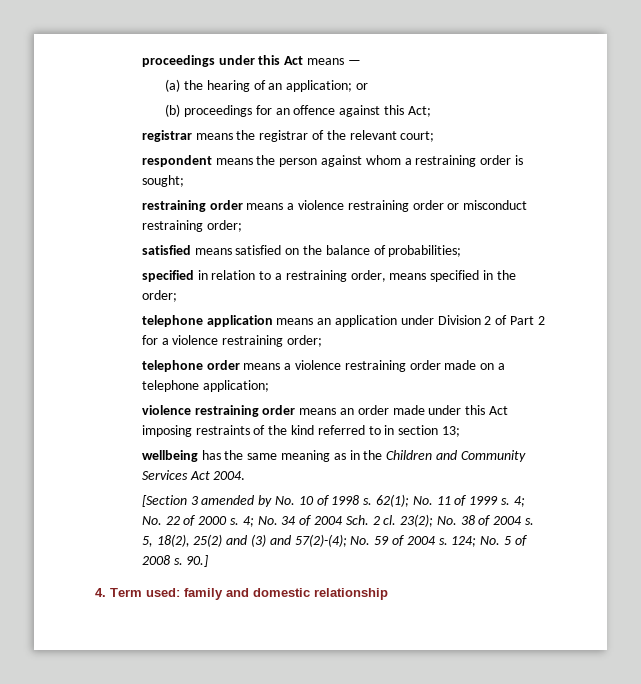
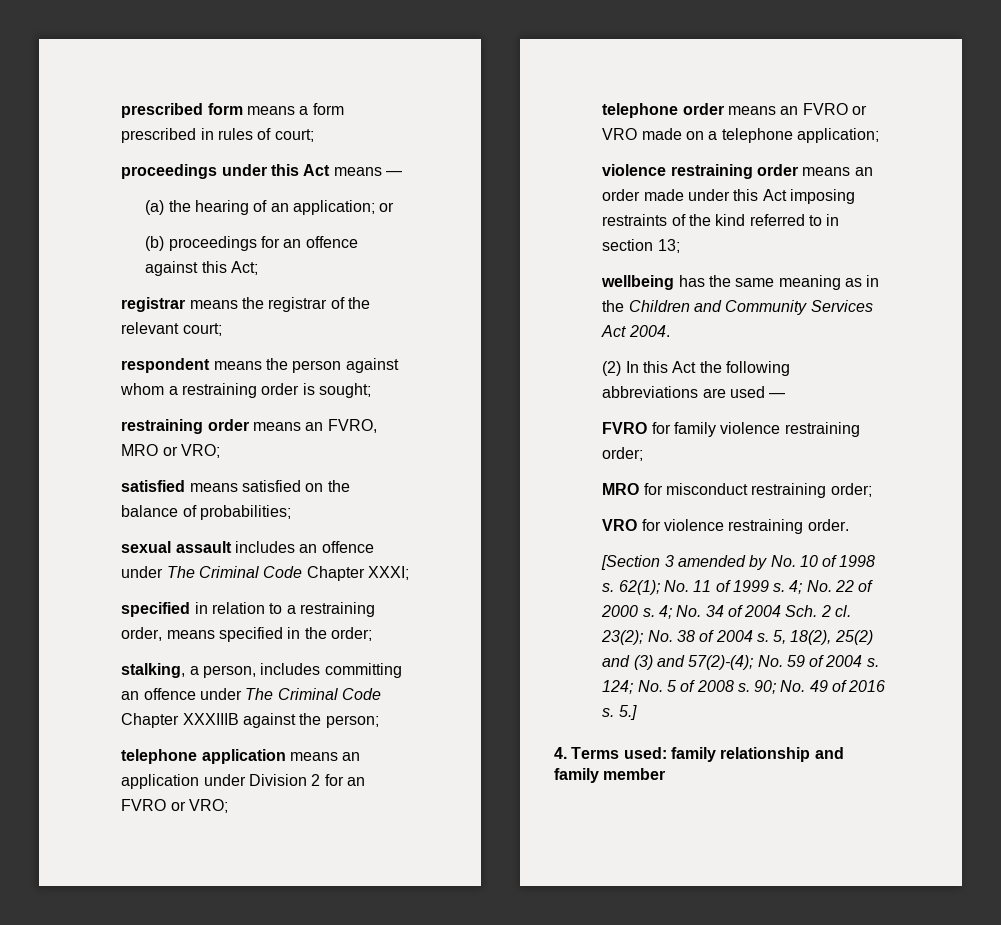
(141, 61) none -> [121,103,344,118] [121,128,314,143] prescribed form means a form prescribed in rules of court; //
[287,200,528,212] [141,220,242,232] a violence restraining order or misconduct restraining order; -> [305,419,377,433] [121,444,220,458] an FVRO, MRO or VRO;
(462, 251) none -> [121,541,374,553] [121,566,409,581] // sexual assault includes an offence under The Criminal Code Chapter XXXI;
(177, 296) none -> [121,663,402,678] [121,688,381,700] [121,713,379,728] // stalking, a person, includes committing an offence under The Criminal Code Chapter XXXIIIB against the person;
[495,315,545,325] [141,335,323,347] of Part 2 for a violence restraining order; -> [324,774,365,786] [121,799,228,813] for an FVRO or VRO;
[284,360,441,372] a violence restraining order -> [780,103,867,115] [602,128,638,140] an FVRO or VRO
(246, 475) none -> [602,361,790,376] [602,386,786,398] [602,422,860,437] [602,447,644,461] [602,483,872,498] [602,519,849,534] // (2) In this Act the following abbreviations are used — // FVRO for family violence restraining order; // MRO for misconduct restraining order; // VRO for violence restraining order.
[186,555,209,567] 90.] -> [754,680,886,694] [602,705,637,720] 90; No. 49 of 2016 s. 5.]
[110,588,142,597] Term -> [571,747,620,759] Terms
[226,588,388,600] and domestic relationship -> [720,747,844,762] [554,768,666,783] relationship and family member

